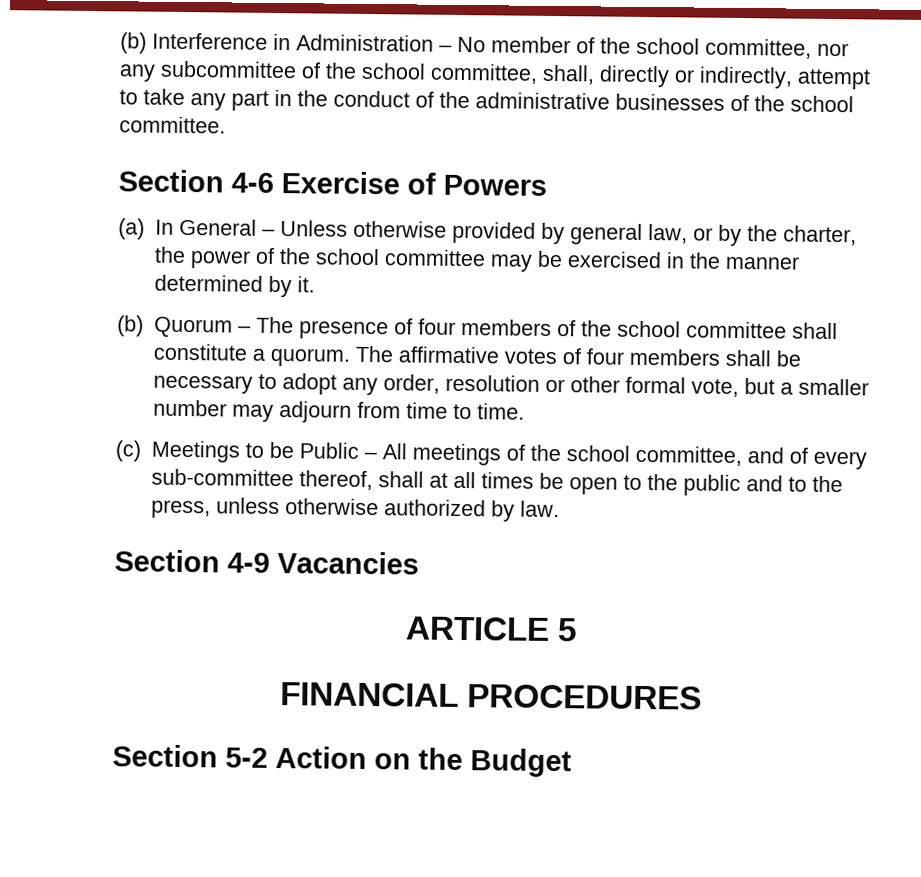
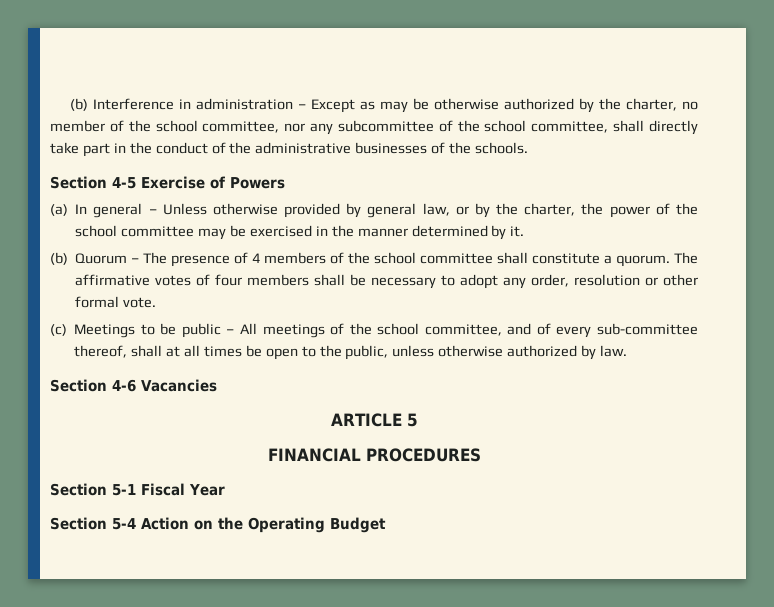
[296,34,486,53] Administration – No -> [195,98,699,113] administration – Except as may be otherwise authorized by the charter, no
[542,64,871,90] [119,88,226,111] shall, directly or indirectly, attempt to take any -> [613,120,698,135] [50,142,79,154] shall directly take
[790,95,854,113] [119,116,226,134] [118,169,274,193] school committee. // Section 4-6 -> [475,142,529,154] [50,176,136,189] schools. // Section 4-5
[178,218,257,236] General -> [93,203,143,218] general
[417,318,456,335] four -> [252,253,261,263] 4
[690,378,869,398] [152,399,525,423] vote, but a smaller number may adjourn from time to time. -> [123,297,157,308] vote.
[298,442,359,459] Public -> [181,323,221,338] public
[682,474,843,497] [150,499,211,519] public and to the press, -> [345,345,389,360] public,
[227,552,270,573] 4-9 -> [112,379,136,392] 4-6
[225,747,268,768] 5-2 -> [112,483,225,496] [50,517,136,530] 5-1 Fiscal Year // Section 5-4
(463, 759) none -> [248,517,325,533] Operating

